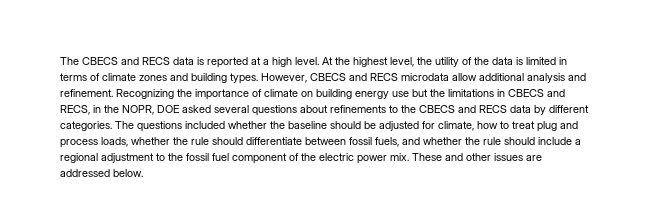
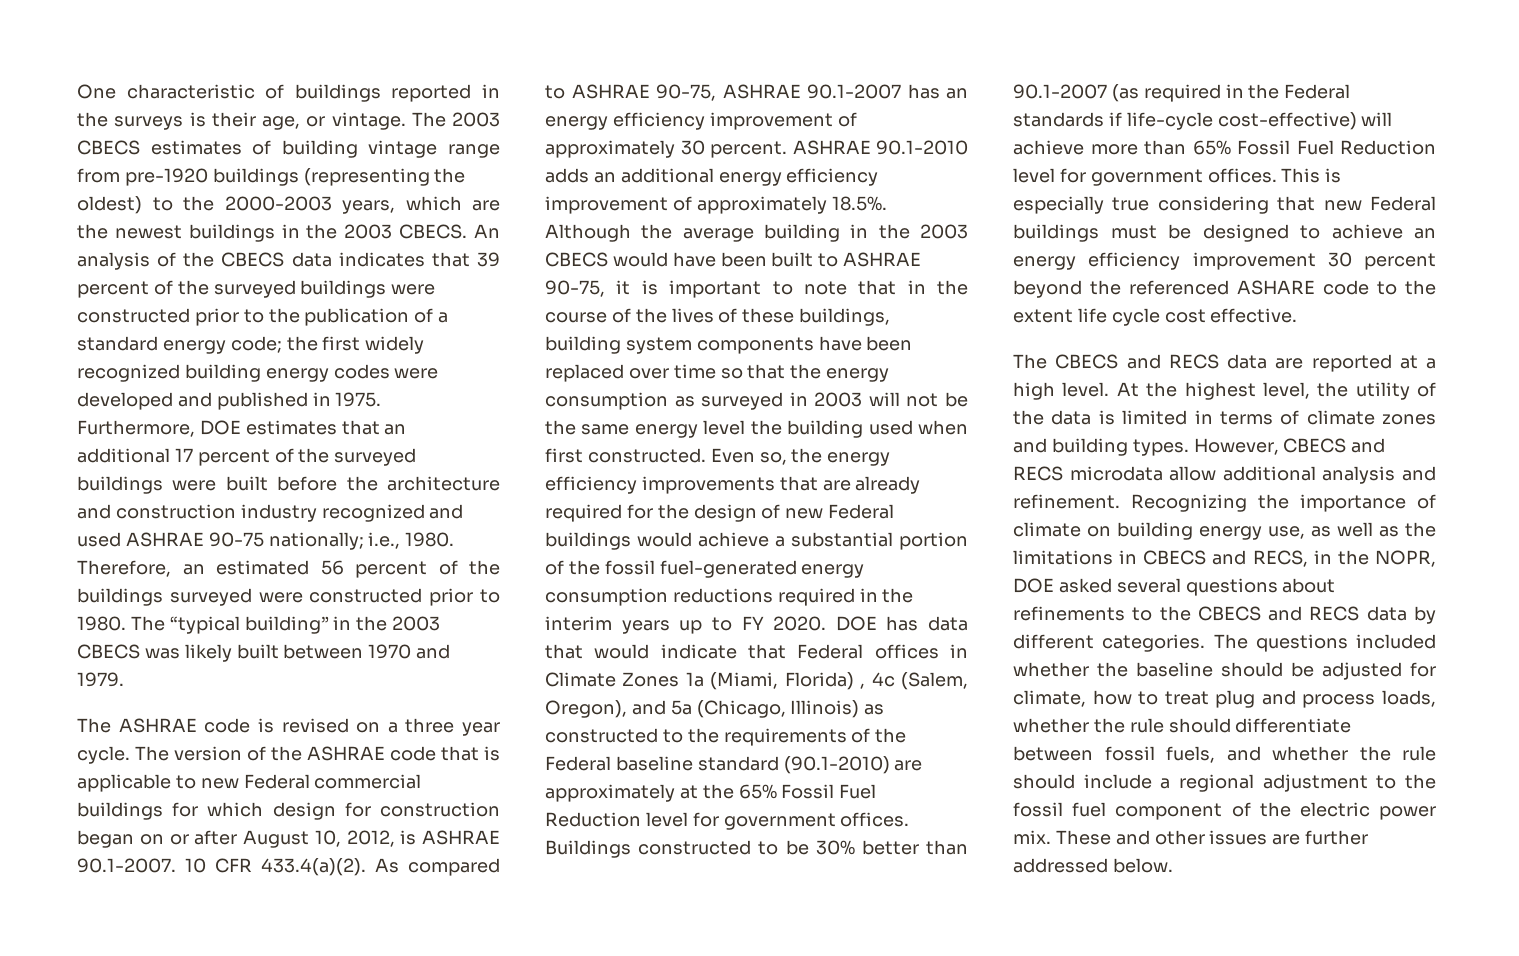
(60, 61) none -> [77,84,500,102] [77,112,500,130] [77,140,500,158] [77,168,466,186] [77,196,500,214] [77,224,500,242] [77,252,501,270] [77,280,436,298] [77,308,449,326] [77,336,425,354] [77,364,439,382] [77,392,382,410] [77,420,407,437] [77,448,417,466] [77,476,500,494] [77,504,464,522] [77,532,455,550] [77,560,500,578] [77,588,501,606] [77,616,441,634] [77,644,451,662] [77,672,124,687] [77,718,500,736] [77,746,500,764] [77,774,422,792] [77,802,500,820] [77,830,500,848] [77,858,500,876] [545,84,968,101] [545,112,857,130] [545,140,968,158] [545,168,879,186] [545,196,887,214] [545,224,968,242] [545,252,922,267] [545,280,968,298] [545,308,891,326] [545,336,913,354] [545,364,890,382] [545,392,968,410] [545,420,969,438] [545,448,891,466] [545,476,921,494] [545,504,895,522] [545,532,968,550] [545,560,865,578] [545,588,914,606] [545,616,968,634] [545,644,968,659] [545,672,969,690] [545,700,885,718] [545,728,907,746] [545,756,923,774] [545,784,877,802] [545,812,910,830] [545,840,969,858] [1013,84,1351,102] [1013,112,1393,130] [1013,140,1436,155] [1013,168,1342,186] [1013,196,1436,214] [1013,224,1436,242] [1013,252,1436,270] [1013,280,1436,298] [1013,308,1298,326] One characteristic of buildings reported in the surveys is their age, or vintage. The 2003 CBECS estimates of building vintage range from pre-1920 buildings (representing the oldest) to the 2000-2003 years, which are the newest buildings in the 2003 CBECS. An analysis of the CBECS data indicates that 39 percent of the surveyed buildings were constructed prior to the publication of a standard energy code; the first widely recognized building energy codes were developed and published in 1975. Furthermore, DOE estimates that an additional 17 percent of the surveyed buildings were built before the architecture and construction industry recognized and used ASHRAE 90-75 nationally; i.e., 1980. Therefore, an estimated 56 percent of the buildings surveyed were constructed prior to 1980. The “typical building” in the 2003 CBECS was likely built between 1970 and 1979. // The ASHRAE code is revised on a three year cycle. The version of the ASHRAE code that is applicable to new Federal commercial buildings for which design for construction began on or after August 10, 2012, is ASHRAE 90.1-2007. 10 CFR 433.4(a)(2). As compared to ASHRAE 90-75, ASHRAE 90.1-2007 has an energy efficiency improvement of approximately 30 percent. ASHRAE 90.1-2010 adds an additional energy efficiency improvement of approximately 18.5%. Although the average building in the 2003 CBECS would have been built to ASHRAE 90-75, it is important to note that in the course of the lives of these buildings, building system components have been replaced over time so that the energy consumption as surveyed in 2003 will not be the same energy level the building used when first constructed. Even so, the energy efficiency improvements that are already required for the design of new Federal buildings would achieve a substantial portion of the fossil fuel-generated energy consumption reductions required in the interim years up to FY 2020. DOE has data that would indicate that Federal offices in Climate Zones 1a (Miami, Florida) , 4c (Salem, Oregon), and 5a (Chicago, Illinois) as constructed to the requirements of the Federal baseline standard (90.1-2010) are approximately at the 65% Fossil Fuel Reduction level for government offices. Buildings constructed to be 30% better than 90.1-2007 (as required in the Federal standards if life-cycle cost-effective) will achieve more than 65% Fossil Fuel Reduction level for government offices. This is especially true considering that new Federal buildings must be designed to achieve an energy efficiency improvement 30 percent beyond the referenced ASHARE code to the extent life cycle cost effective. //
[197,57,204,65] is -> [1275,358,1304,369] are
[392,89,428,97] use but -> [1268,522,1399,539] use, as well as
(542, 158) none -> [1305,830,1369,845] further

